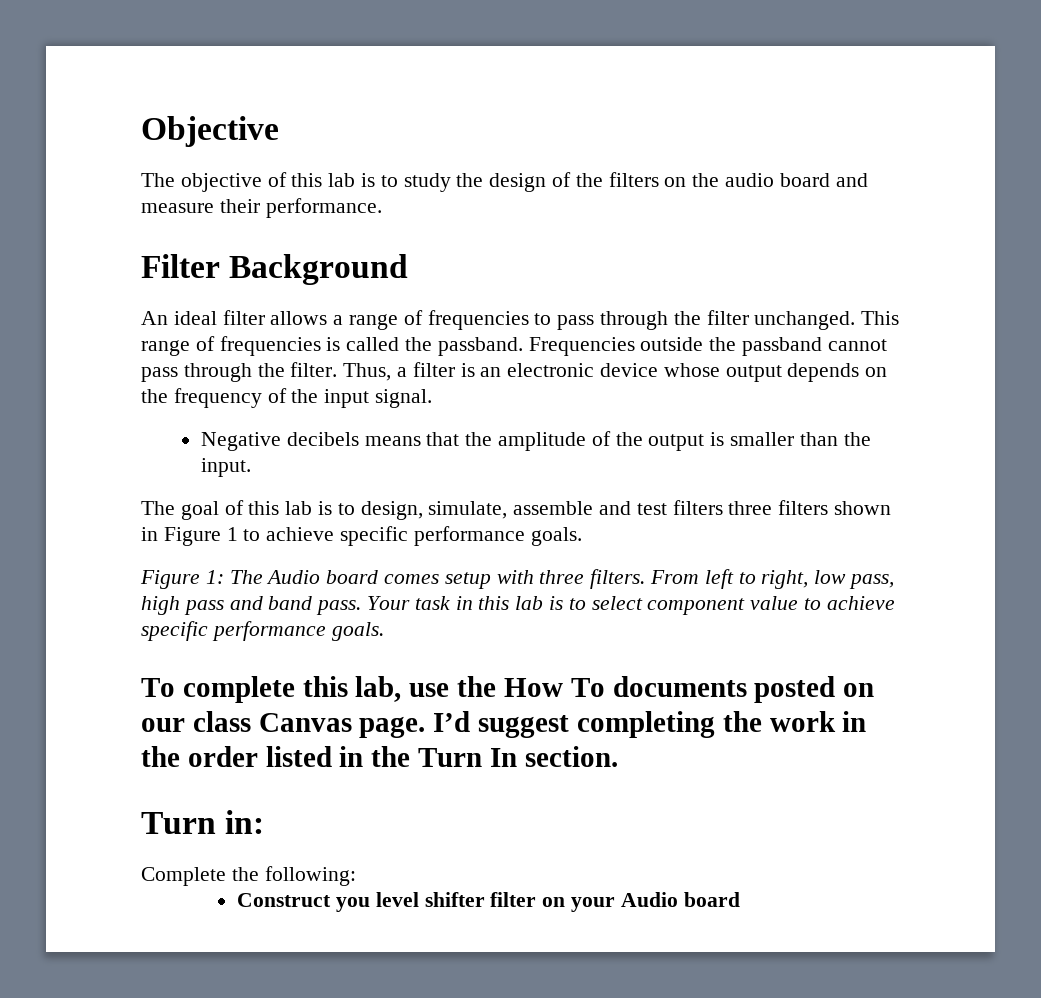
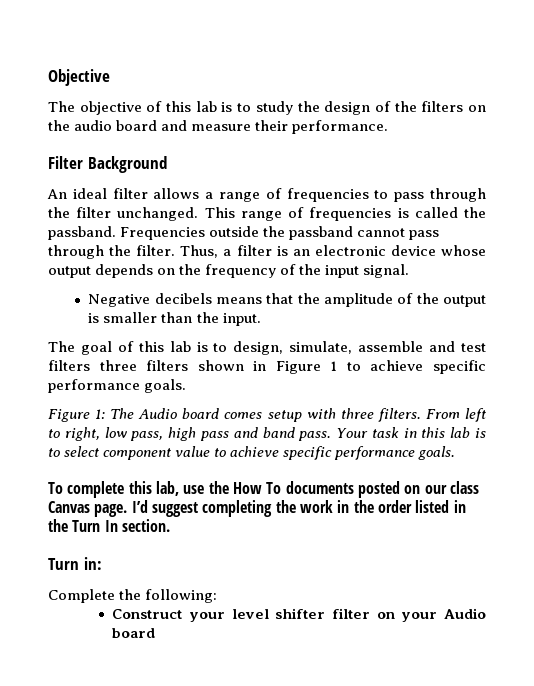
[335,897,370,912] you -> [188,612,225,622] your

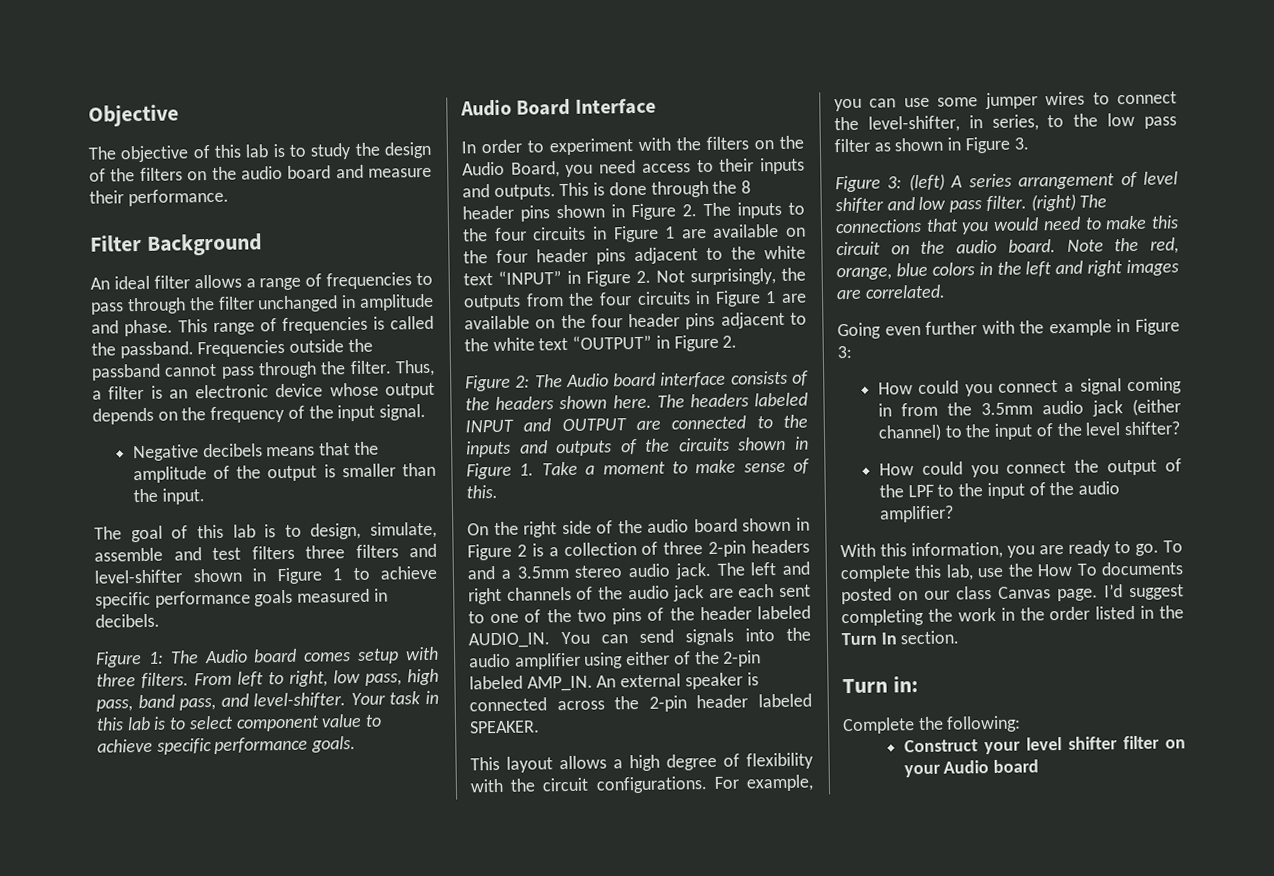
[117,207,199,221] unchanged. -> [257,293,434,313] [91,319,173,337] unchanged in amplitude and phase.
(189, 365) none -> [409,543,437,558] [94,569,182,584] and level-shifter
[144,379,187,393] goals. -> [254,588,388,607] [95,613,160,628] goals measured in decibels.
[199,427,332,441] pass and band pass. -> [96,692,347,712] pass, band pass, and level-shifter.
(456, 453) none -> [460,97,656,117] [461,135,804,156] [462,157,805,178] [462,180,752,201] [462,201,805,222] [463,223,806,243] [463,245,806,265] [463,267,806,287] [463,290,807,311] [464,311,807,330] [464,334,738,352] [465,370,809,392] [465,392,808,411] [465,414,808,433] [466,436,809,458] [466,458,810,480] [466,484,498,499] [467,517,810,538] [467,539,810,561] [467,561,810,580] [468,584,811,605] [468,605,811,625] [468,627,811,649] [469,650,762,670] [469,672,759,692] [469,693,812,712] [469,720,540,734] [470,752,814,773] [470,774,814,794] [834,91,1177,112] [834,112,1177,133] [834,136,1029,154] [835,171,1178,193] [835,193,1108,214] [835,215,1179,235] [836,237,1179,256] [836,259,1179,281] [836,284,946,300] [837,318,1180,340] [837,345,852,359] [877,377,1182,397] [877,398,1181,417] [877,421,1182,442] [878,458,1182,478] [878,481,1121,500] [878,505,954,523] [840,540,1159,560] Audio Board Interface // In order to experiment with the filters on the Audio Board, you need access to their inputs and outputs. This is done through the 8 header pins shown in Figure 2. The inputs to the four circuits in Figure 1 are available on the four header pins adjacent to the white text “INPUT” in Figure 2. Not surprisingly, the outputs from the four circuits in Figure 1 are available on the four header pins adjacent to the white text “OUTPUT” in Figure 2. // Figure 2: The Audio board interface consists of the headers shown here. The headers labeled INPUT and OUTPUT are connected to the inputs and outputs of the circuits shown in Figure 1. Take a moment to make sense of this. // On the right side of the audio board shown in Figure 2 is a collection of three 2-pin headers and a 3.5mm stereo audio jack. The left and right channels of the audio jack are each sent to one of the two pins of the header labeled AUDIO_IN. You can send signals into the audio amplifier using either of the 2-pin labeled AMP_IN. An external speaker is connected across the 2-pin header labeled SPEAKER. // This layout allows a high degree of flexibility with the circuit configurations. For example, you can use some jumper wires to connect the level-shifter, in series, to the low pass filter as shown in Figure 3. // Figure 3: (left) A series arrangement of level shifter and low pass filter. (right) The connections that you would need to make this circuit on the audio board. Note the red, orange, blue colors in the left and right images are correlated. // Going even further with the example in Figure 3: // How could you connect a signal coming in from the 3.5mm audio jack (either channel) to the input of the level shifter? // How could you connect the output of the LPF to the input of the audio amplifier? // With this information, you are ready to go.

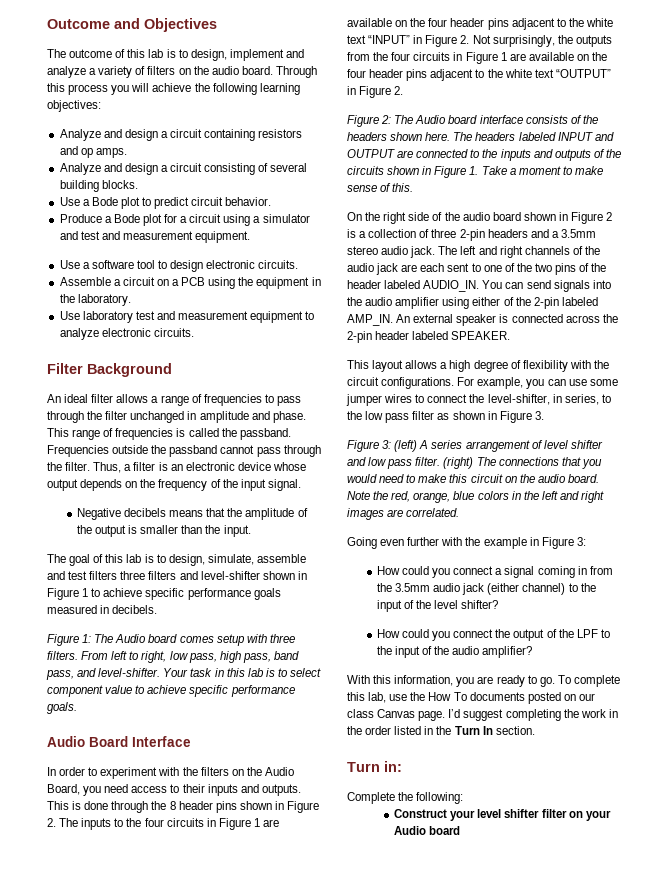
[88,104,179,127] [88,141,432,163] [89,164,432,182] [89,188,229,207] Objective // The objective of this lab is to study the design of the filters on the audio board and measure their performance. -> [47,18,217,32] [47,49,304,61] [47,66,317,78] [47,83,300,95] [47,100,101,112] [59,129,303,141] [59,146,127,158] [59,163,308,175] [59,180,138,192] [59,197,272,209] [59,214,310,226] [59,231,251,243] [59,260,299,272] [59,277,321,289] [59,294,131,306] [59,311,315,323] [59,328,194,340] Outcome and Objectives // The outcome of this lab is to design, implement and analyze a variety of filters on the audio board. Through this process you will achieve the following learning objectives: // Analyze and design a circuit containing resistors and op amps. // Analyze and design a circuit consisting of several building blocks. // Use a Bode plot to predict circuit behavior. // Produce a Bode plot for a circuit using a simulator and test and measurement equipment. // Use a software tool to design electronic circuits. // Assemble a circuit on a PCB using the equipment in the laboratory. // Use laboratory test and measurement equipment to analyze electronic circuits.

